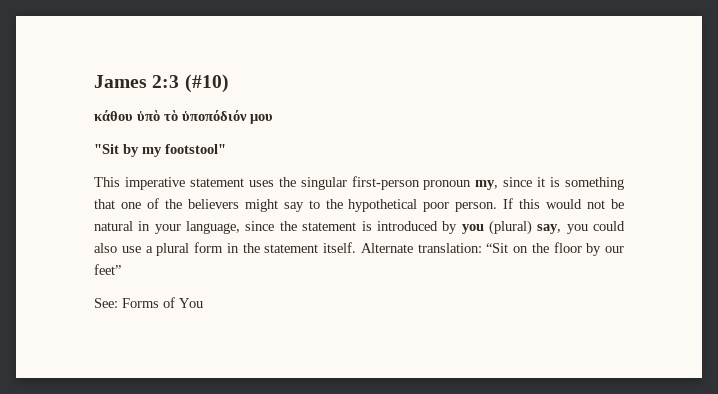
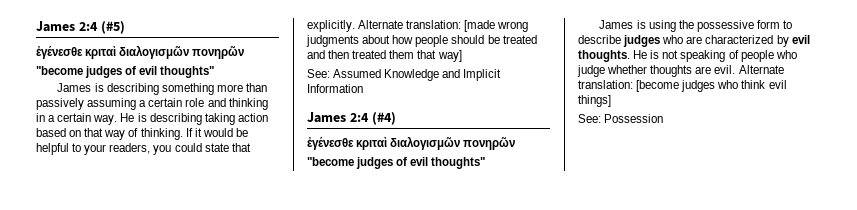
[94,74,229,93] [94,110,273,124] [94,144,226,157] [94,176,625,190] [94,198,624,212] [94,220,625,235] [94,242,624,256] [94,264,121,275] [94,297,203,308] James 2:3 (#10) // κάθου ὑπὸ τὸ ὑποπόδιόν μου // "Sit by my footstool" // This imperative statement uses the singular first-person pronoun my, since it is something that one of the believers might say to the hypothetical poor person. If this would not be natural in your language, since the statement is introduced by you (plural) say, you could also use a plural form in the statement itself. Alternate translation: “Sit on the floor by our feet” // See: Forms of You -> [36,21,125,34] [36,45,245,59] [36,66,215,78] [57,83,267,95] [36,98,268,110] [36,113,268,125] [36,128,248,140] [36,143,251,155] [307,20,529,32] [306,35,537,47] [307,50,462,62] [307,69,502,81] [307,84,363,93] [307,112,396,125] [307,136,516,150] [307,157,486,169] [599,20,793,32] [578,35,810,47] [578,50,797,62] [577,65,784,77] [578,80,787,92] [578,95,611,107] [578,114,664,123] James 2:4 (#5) // ἐγένεσθε κριταὶ διαλογισμῶν πονηρῶν // "become judges of evil thoughts" // James is describing something more than passively assuming a certain role and thinking in a certain way. He is describing taking action based on that way of thinking. If it would be helpful to your readers, you could state that explicitly. Alternate translation: [made wrong judgments about how people should be treated and then treated them that way] // See: Assumed Knowledge and Implicit Information // James 2:4 (#4) // ἐγένεσθε κριταὶ διαλογισμῶν πονηρῶν // "become judges of evil thoughts" // James is using the possessive form to describe judges who are characterized by evil thoughts. He is not speaking of people who judge whether thoughts are evil. Alternate translation: [become judges who think evil things] // See: Possession

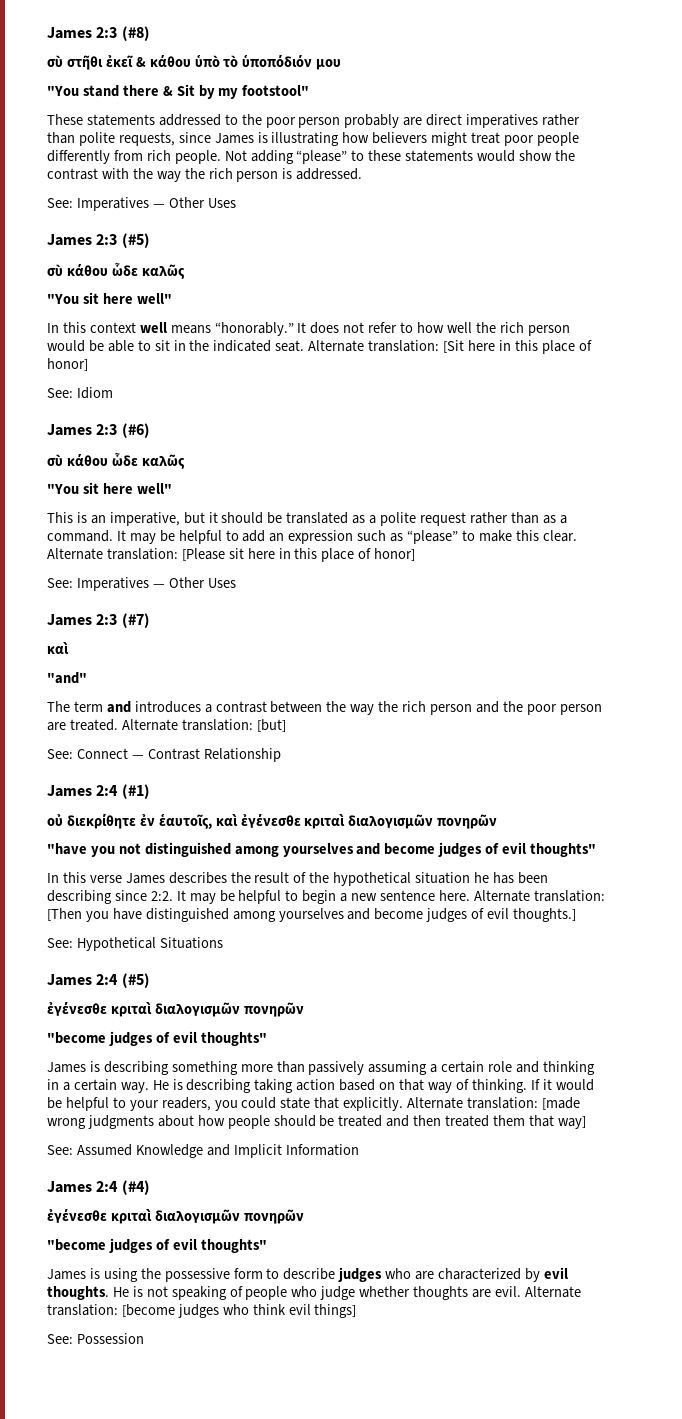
[36,21,75,32] James -> [47,26,150,41] [47,55,342,70] [47,84,310,99] [47,114,581,128] [47,132,579,146] [47,150,575,164] [47,168,363,182] [47,197,236,211] [47,233,150,248] [47,262,185,279] [47,292,172,304] [47,322,570,336] [47,340,592,354] [47,358,88,371] [47,387,113,399] [47,423,150,438] [47,452,185,469] [47,482,172,494] [47,512,567,526] [47,530,577,544] [47,548,416,562] [47,577,236,591] [47,613,150,628] [47,642,69,654] [47,672,87,684] [47,701,602,715] [47,719,286,732] [47,748,281,762] [47,784,150,799] [47,813,498,829] [47,842,597,857] [47,872,548,886] [47,890,605,904] [47,908,577,922] [47,937,223,951] [47,974,92,986] James 2:3 (#8) // σὺ στῆθι ἐκεῖ & κάθου ὑπὸ τὸ ὑποπόδιόν μου // "You stand there & Sit by my footstool" // These statements addressed to the poor person probably are direct imperatives rather than polite requests, since James is illustrating how believers might treat poor people differently from rich people. Not adding “please” to these statements would show the contrast with the way the rich person is addressed. // See: Imperatives — Other Uses // James 2:3 (#5) // σὺ κάθου ὧδε καλῶς // "You sit here well" // In this context well means “honorably.” It does not refer to how well the rich person would be able to sit in the indicated seat. Alternate translation: [Sit here in this place of honor] // See: Idiom // James 2:3 (#6) // σὺ κάθου ὧδε καλῶς // "You sit here well" // This is an imperative, but it should be translated as a polite request rather than as a command. It may be helpful to add an expression such as “please” to make this clear. Alternate translation: [Please sit here in this place of honor] // See: Imperatives — Other Uses // James 2:3 (#7) // καὶ // "and" // The term and introduces a contrast between the way the rich person and the poor person are treated. Alternate translation: [but] // See: Connect — Contrast Relationship // James 2:4 (#1) // οὐ διεκρίθητε ἐν ἑαυτοῖς, καὶ ἐγένεσθε κριταὶ διαλογισμῶν πονηρῶν // "have you not distinguished among yourselves and become judges of evil thoughts" // In this verse James describes the result of the hypothetical situation he has been describing since 2:2. It may be helpful to begin a new sentence here. Alternate translation: [Then you have distinguished among yourselves and become judges of evil thoughts.] // See: Hypothetical Situations // James

